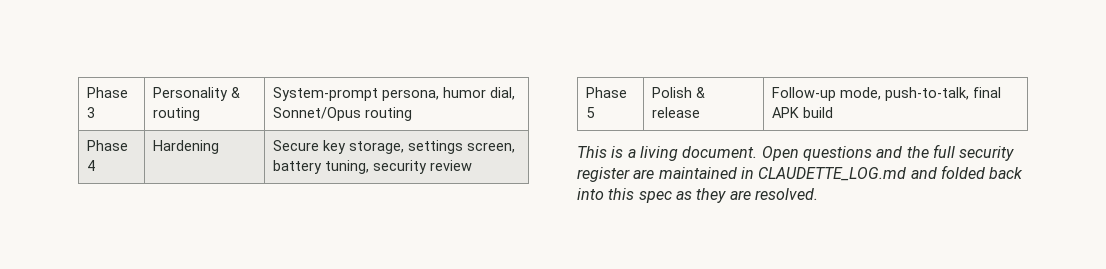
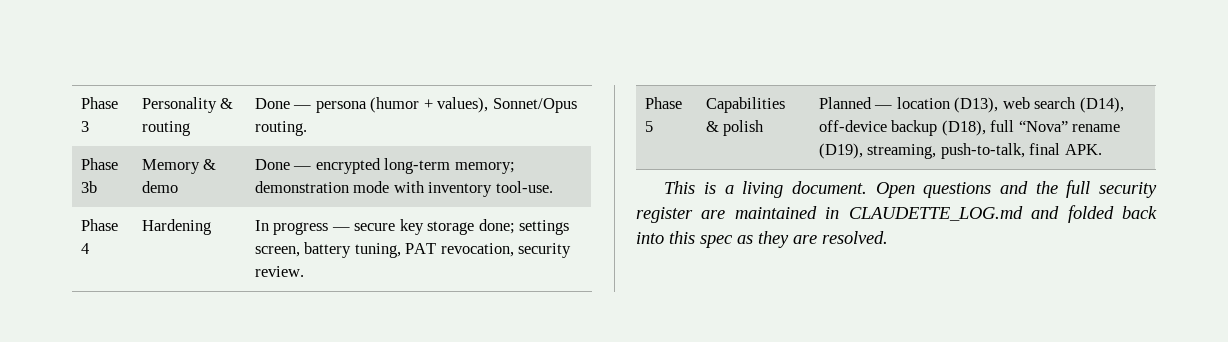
[273,87,516,101] [273,107,413,121] [87,140,129,151] [87,160,96,171] [153,140,220,154] [273,140,516,154] [273,160,473,174] [586,87,628,98] [586,107,596,118] [652,87,706,98] [652,107,701,118] [772,87,1002,101] [772,107,834,118] System-prompt persona, humor dial, Sonnet/Opus routing // Phase 4 | Hardening | Secure key storage, settings screen, battery tuning, security review // Phase 5 | Polish & release | Follow-up mode, push-to-talk, final APK build -> [254,97,577,113] [254,121,307,136] [80,158,118,170] [80,181,97,193] [141,159,217,174] [141,181,178,193] [254,158,515,174] [254,181,553,197] [80,219,118,231] [80,243,89,254] [141,219,211,235] [254,219,570,235] [254,242,572,258] [254,266,304,277] [644,97,682,109] [644,121,653,132] [705,97,785,113] [705,120,765,136] [818,97,1124,113] [818,120,1121,136] [818,143,1102,159] Done — persona (humor + values), Sonnet/Opus routing. // Phase 3b | Memory & demo | Done — encrypted long-term memory; demonstration mode with inventory tool-use. // Phase 4 | Hardening | In progress — secure key storage done; settings screen, battery tuning, PAT revocation, security review. // Phase 5 | Capabilities & polish | Planned — location (D13), web search (D14), off-device backup (D18), full “Nova” rename (D19), streaming, push-to-talk, final APK.

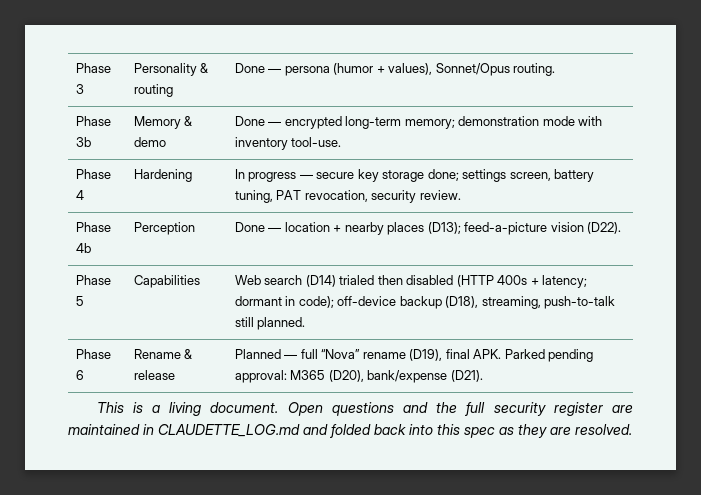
[644,121,653,132] [705,97,785,113] [705,120,765,136] [818,97,1124,113] [818,120,986,136] 5 | Capabilities & polish | Planned — location (D13), web search (D14), off-device backup (D18), -> [75,243,91,253] [133,222,195,235] [234,222,622,235] [75,275,111,285] [75,296,84,306] [133,275,200,288] [234,275,588,288] [234,296,616,309] [234,317,306,330] [75,349,111,359] [75,370,84,380] [133,349,193,359] [133,370,175,380] [234,349,298,359] 4b | Perception | Done — location + nearby places (D13); feed-a-picture vision (D22). // Phase 5 | Capabilities | Web search (D14) trialed then disabled (HTTP 400s + latency; dormant in code); off-device backup (D18), streaming, push-to-talk still planned. // Phase 6 | Rename & release | Planned —
[867,143,1025,159] streaming, push-to-talk, -> (443, 355) none
(1102, 149) none -> [504,349,594,362] [234,370,483,383] Parked pending approval: M365 (D20), bank/expense (D21).

